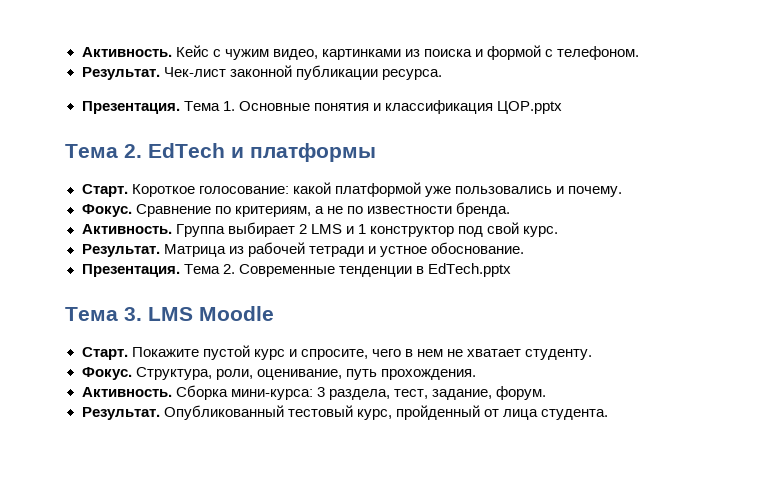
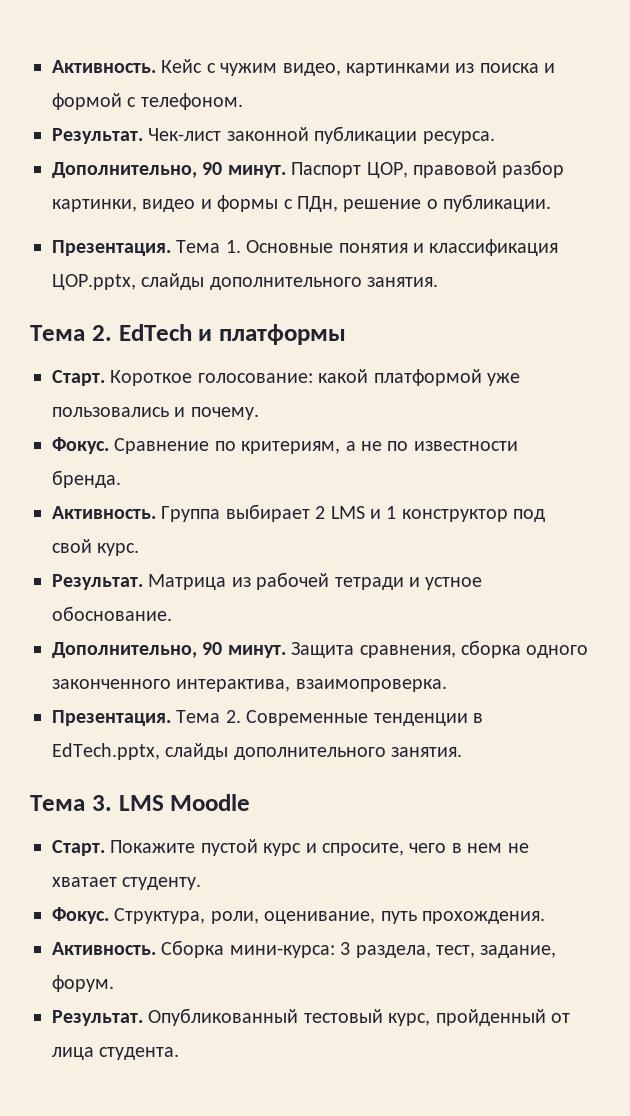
(442, 74) none -> [52,160,565,178] [52,194,552,212] // Дополнительно, 90 минут. Паспорт ЦОР, правовой разбор картинки, видео и формы с ПДн, решение о публикации.
[496,101,562,114] ЦОР.pptx -> [52,273,439,290] ЦОР.pptx, слайды дополнительного занятия.
(524, 248) none -> [52,640,589,658] [52,679,447,692] // Дополнительно, 90 минут. Защита сравнения, сборка одного законченного интерактива, взаимопроверка.
[427,263,511,277] EdTech.pptx -> [52,743,463,760] EdTech.pptx, слайды дополнительного занятия.

